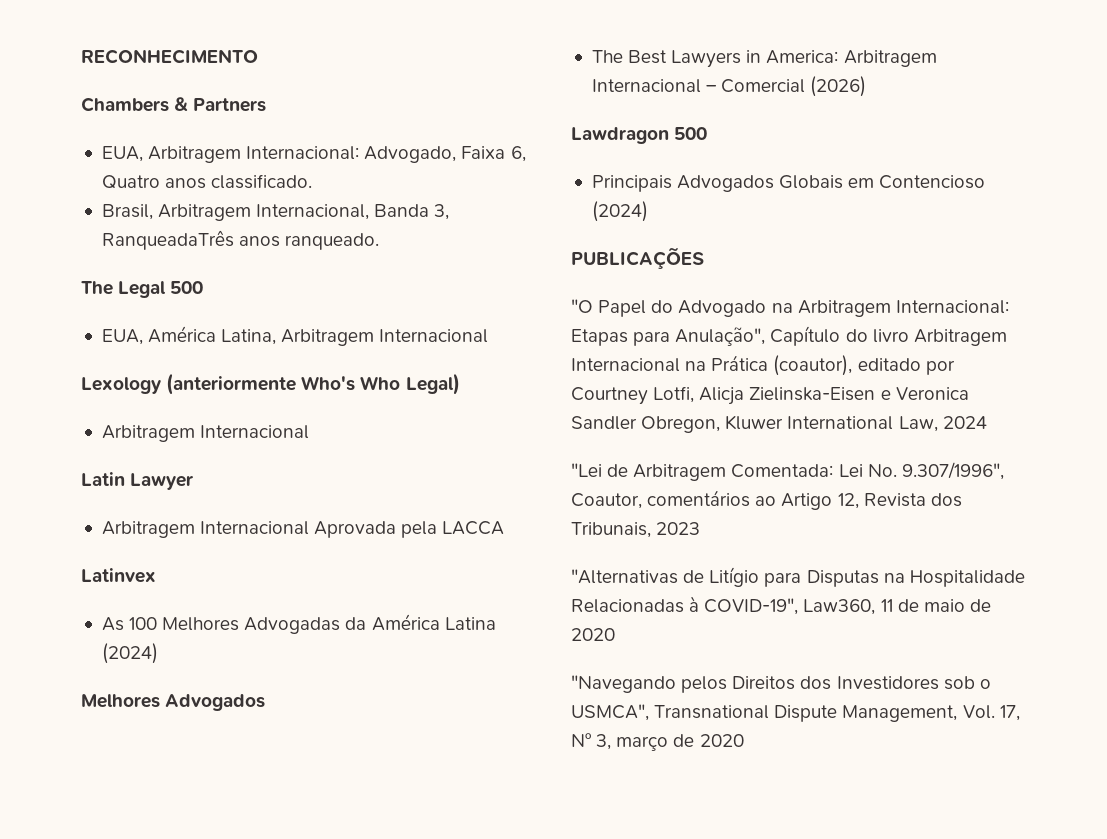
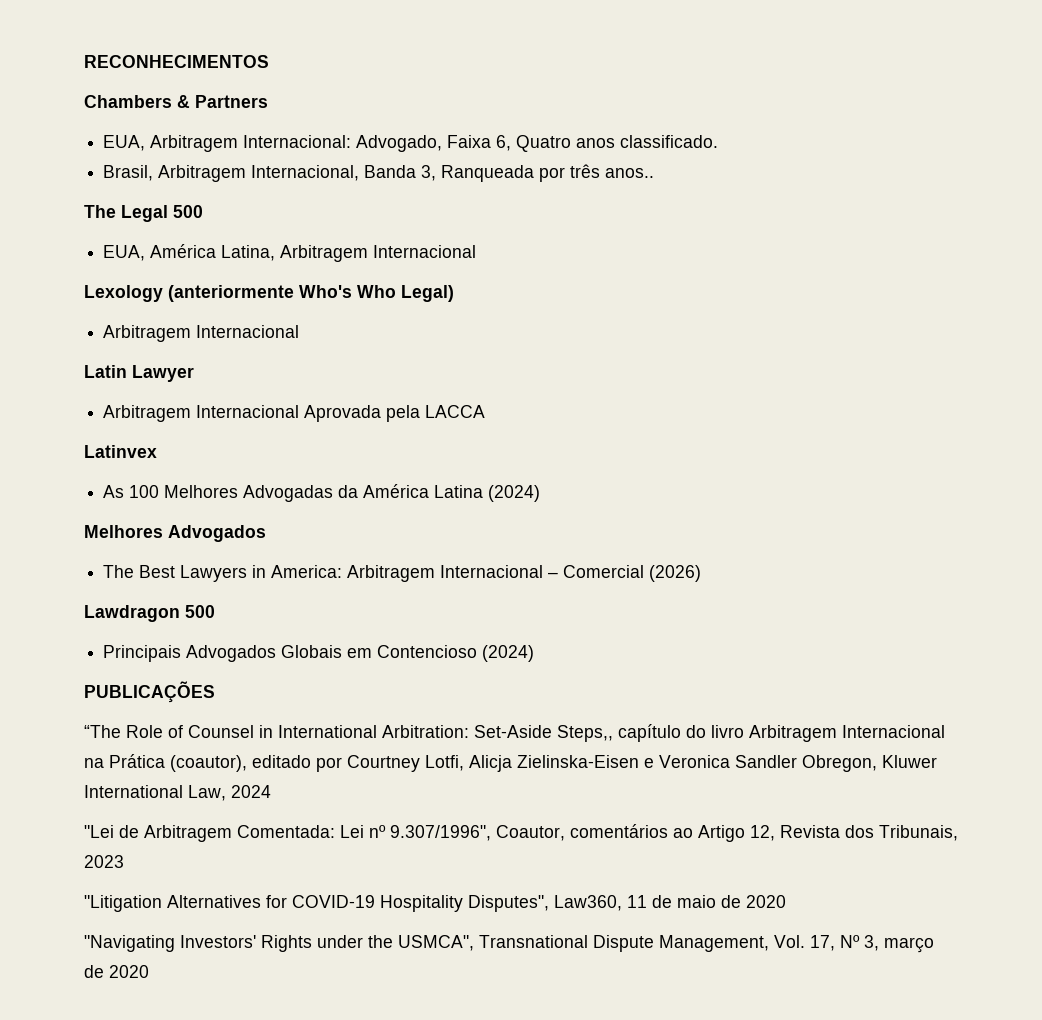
[81,49,258,64] RECONHECIMENTO -> [84,55,269,68] RECONHECIMENTOS
[101,230,380,250] RanqueadaTrês anos ranqueado. -> [441,164,655,182] Ranqueada por três anos..
[571,299,1009,317] [571,326,841,346] "O Papel do Advogado na Arbitragem Internacional: Etapas para Anulação", Capítulo -> [84,724,681,742] “The Role of Counsel in International Arbitration: Set-Aside Steps,, capítulo
[867,464,897,477] No. -> [369,825,386,838] nº
[571,567,1025,587] [571,596,799,615] "Alternativas de Litígio para Disputas na Hospitalidade Relacionadas à COVID-19", -> [84,895,549,912] "Litigation Alternatives for COVID-19 Hospitality Disputes",
[571,675,991,693] "Navegando pelos Direitos dos Investidores sob o -> [84,935,393,952] "Navigating Investors' Rights under the

